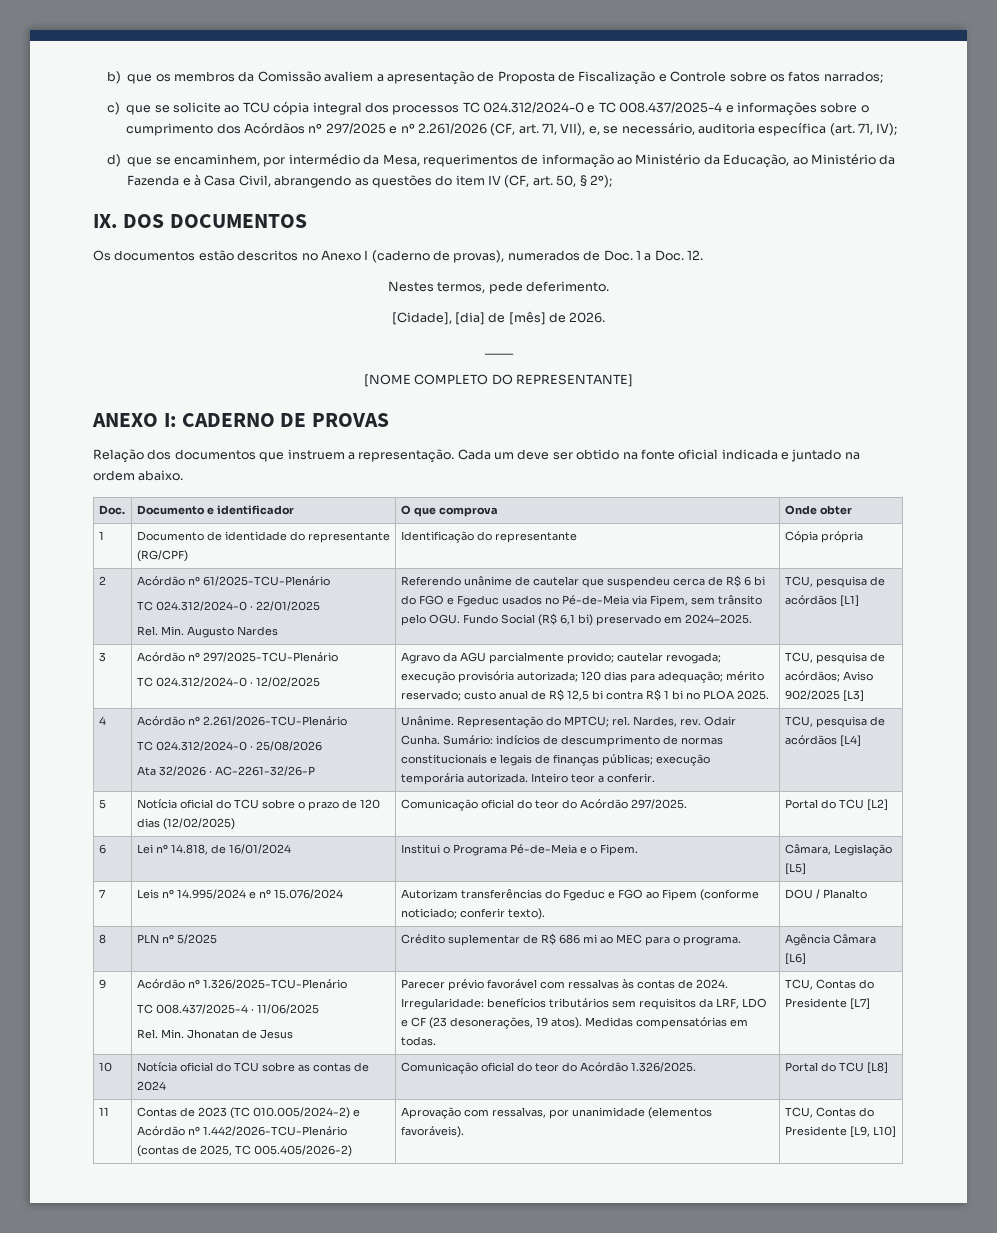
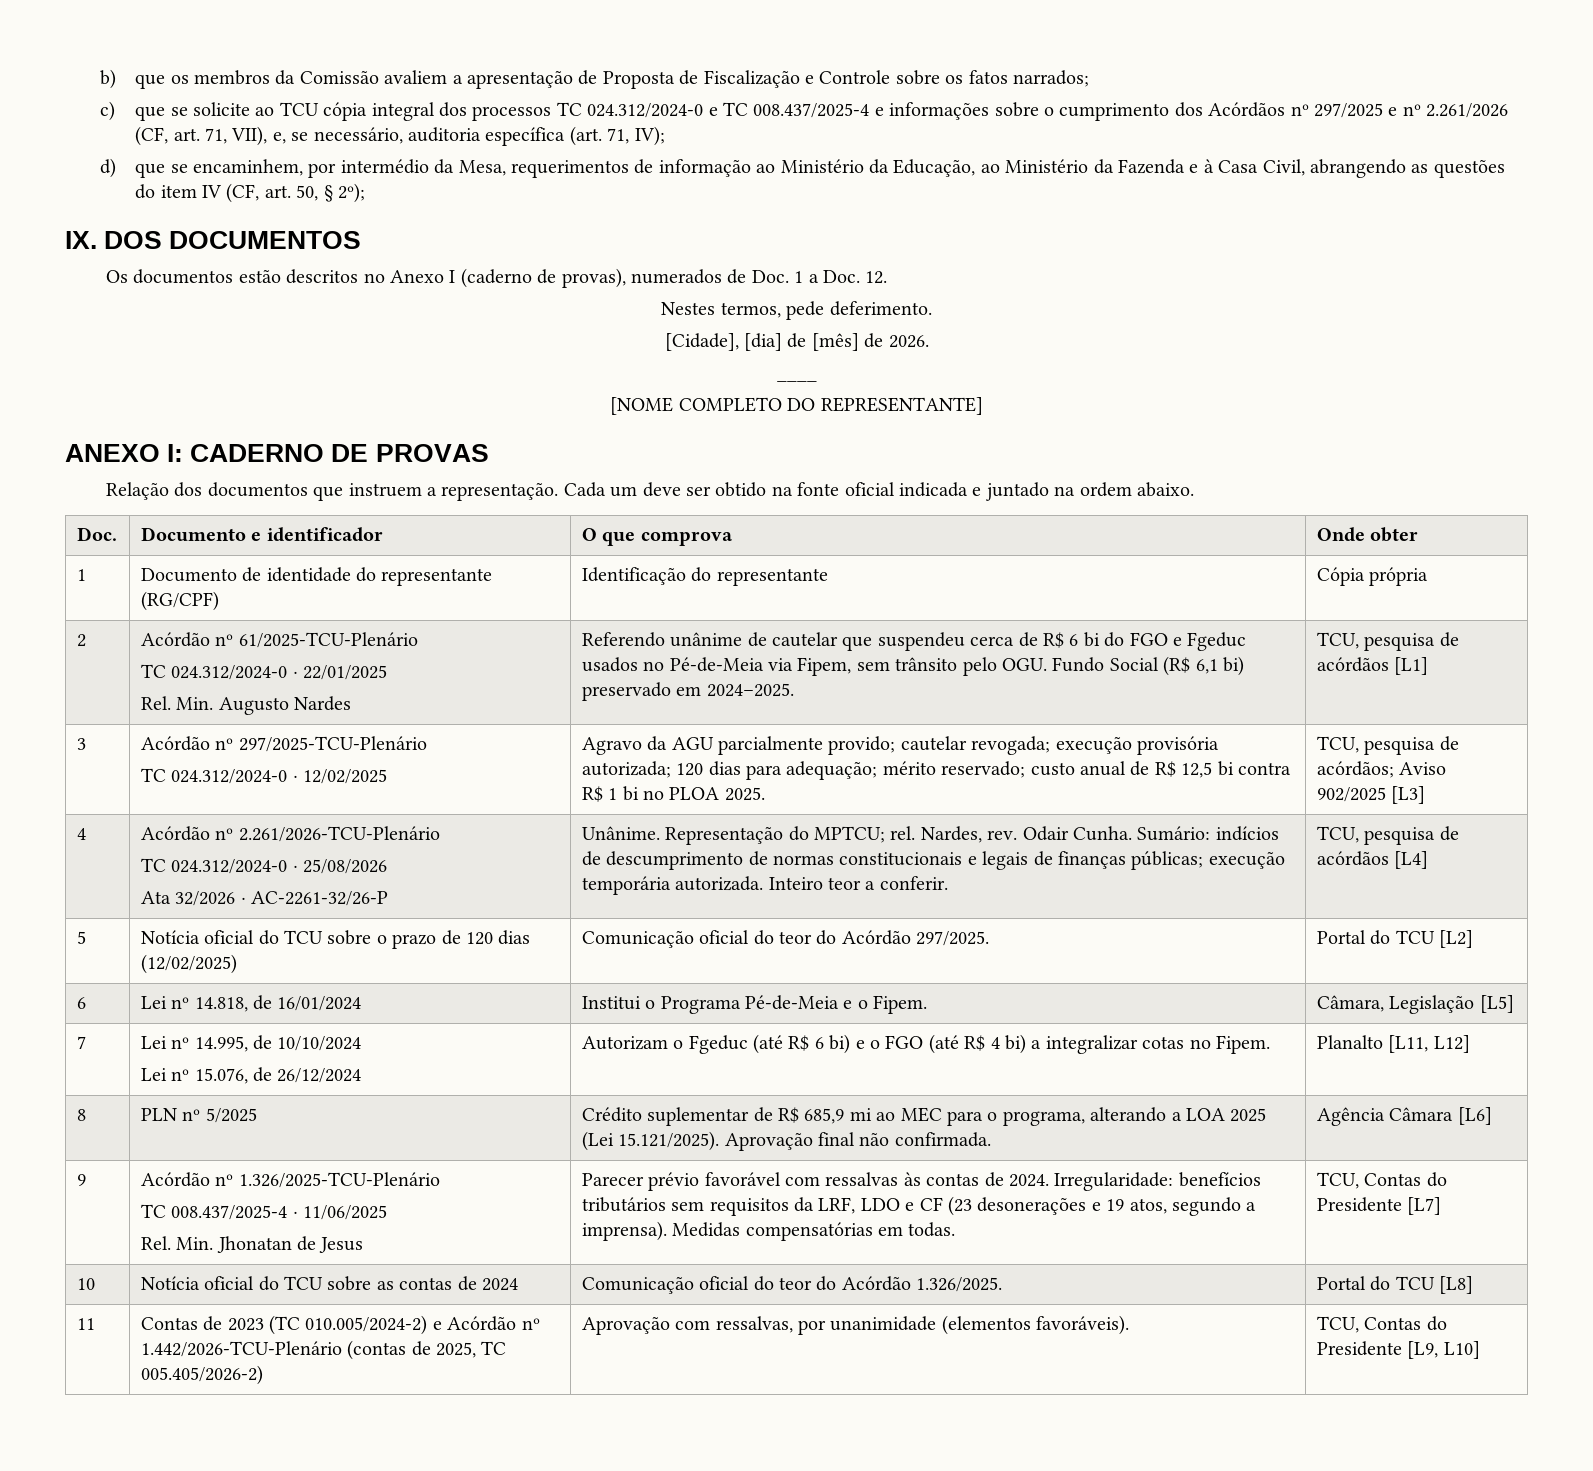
[136,889,343,899] [400,889,759,901] [400,908,545,920] [784,889,820,899] Leis nº 14.995/2024 e nº 15.076/2024 | Autorizam transferências do Fgeduc e FGO ao Fipem (conforme noticiado; conferir texto). | DOU / -> [140,1035,362,1052] [140,1067,362,1084] [581,1034,1270,1054] Lei nº 14.995, de 10/10/2024 // Lei nº 15.076, de 26/12/2024 | Autorizam o Fgeduc (até R$ 6 bi) e o FGO (até R$ 4 bi) a integralizar cotas no Fipem. |
(867, 894) none -> [1388,1035,1470,1053] [L11, L12]
[558,934,580,944] 686 -> [804,1108,845,1124] 685,9
[682,936,741,946] programa. -> [1002,1107,1267,1126] [581,1131,991,1151] programa, alterando a LOA 2025 (Lei 15.121/2025). Aprovação final não confirmada.
[449,1017,582,1029] desonerações, 19 atos). -> [977,1197,1257,1216] [581,1221,667,1241] desonerações e 19 atos, segundo a imprensa).

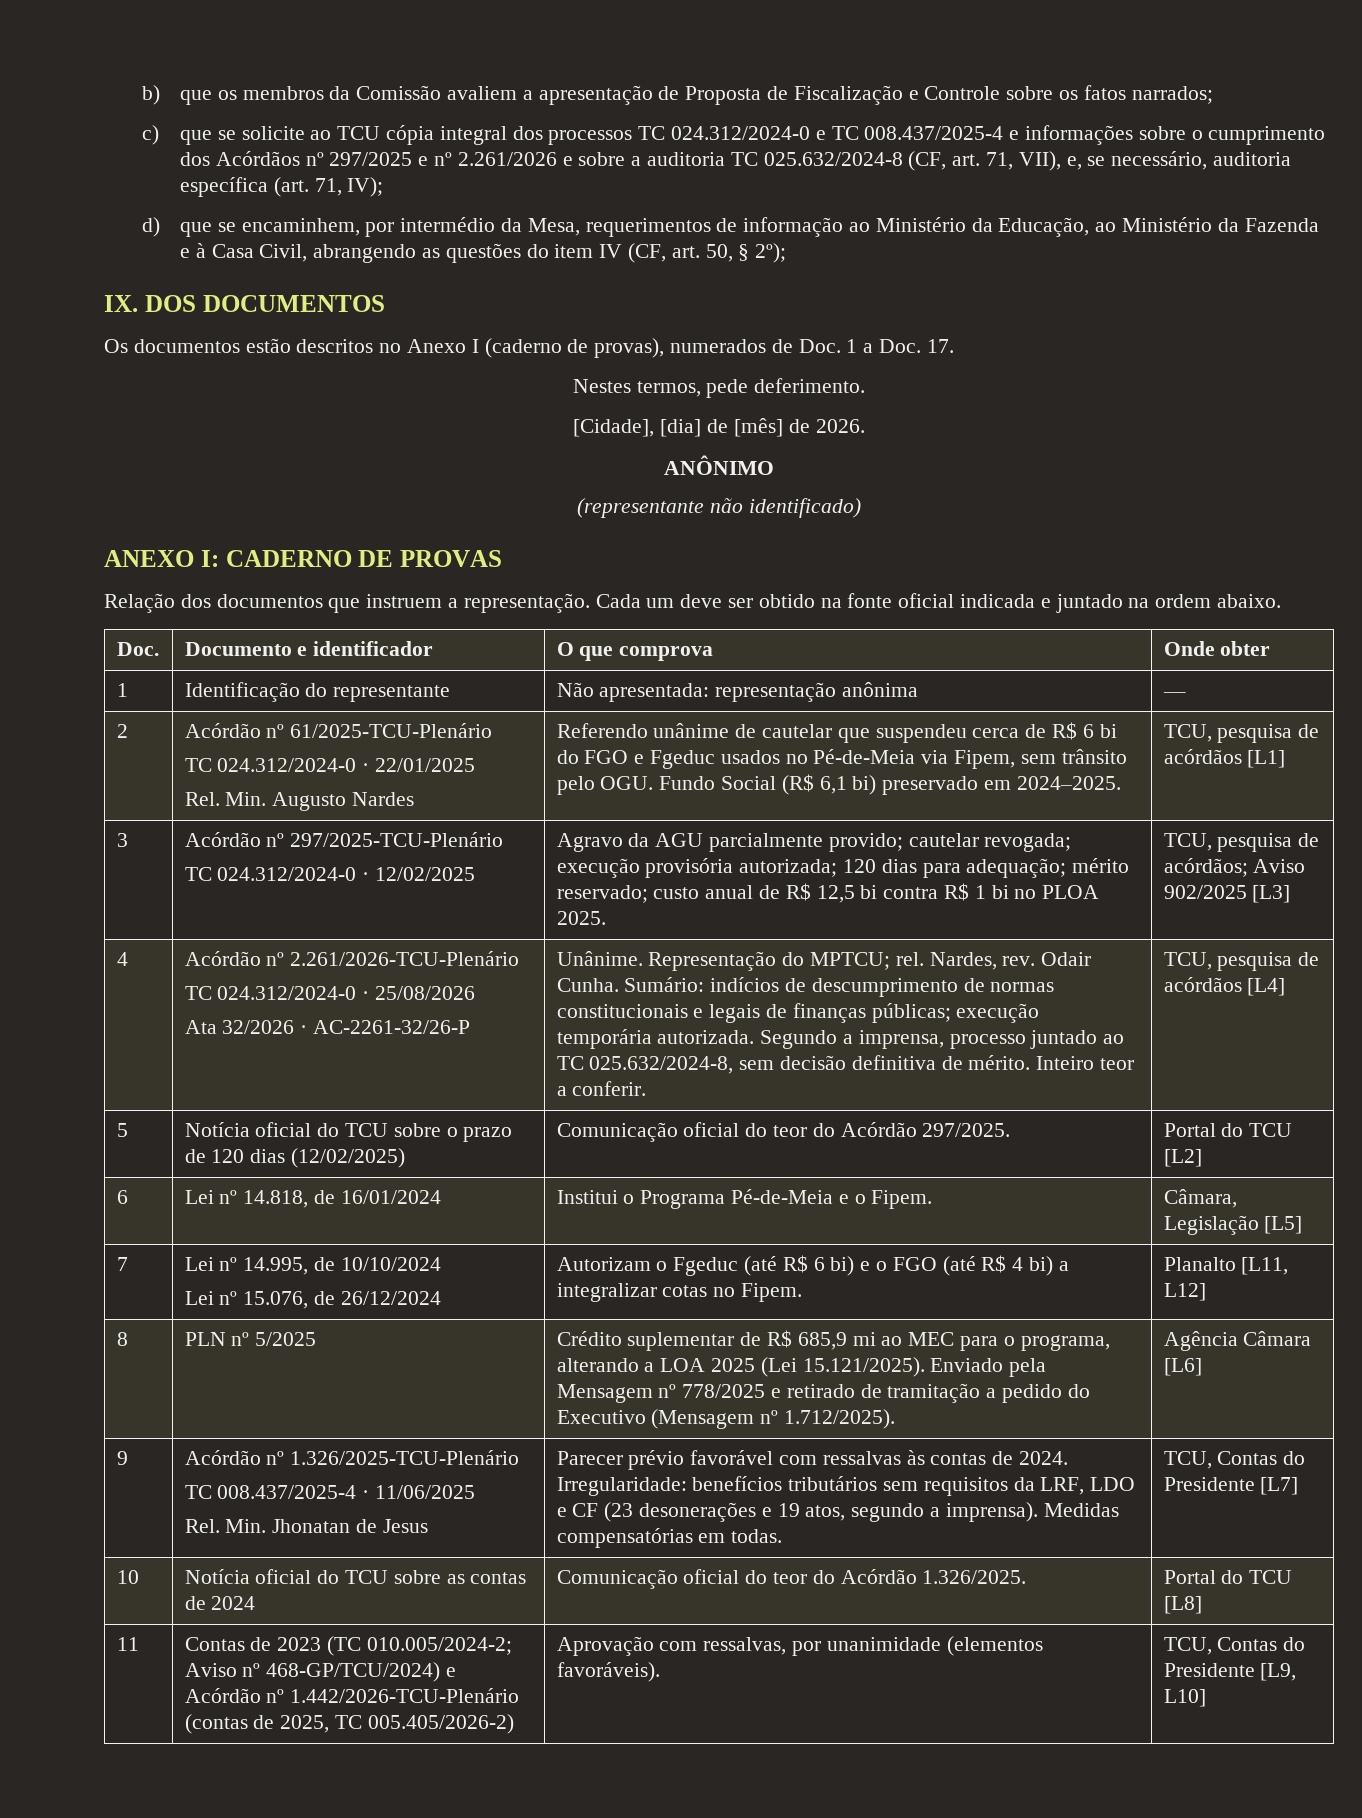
(1509, 110) none -> [562,152,903,166] e sobre a auditoria TC 025.632/2024-8
[865,271,888,284] 12. -> [926,339,954,353] 17.
[776,379,817,382] [610,397,983,415] ____ // [NOME COMPLETO DO REPRESENTANTE] -> [664,455,774,475] [577,498,861,518] ANÔNIMO // (representante não identificado)
[140,567,493,586] [140,591,219,611] [581,567,828,586] [1316,567,1429,586] Documento de identidade do representante (RG/CPF) | Identificação do representante | Cópia própria -> [184,682,451,702] [556,682,918,702] [1162,692,1186,697] Identificação do representante | Não apresentada: representação anônima | —
(764, 883) none -> [760,1030,1125,1049] [556,1055,1031,1074] Segundo a imprensa, processo juntado ao TC 025.632/2024-8, sem decisão definitiva de mérito.
[724,1132,991,1151] Aprovação final não confirmada. -> [930,1358,1047,1377] [556,1383,1090,1403] [556,1409,895,1429] Enviado pela Mensagem nº 778/2025 e retirado de tramitação a pedido do Executivo (Mensagem nº 1.712/2025).
[305,1315,428,1335] 010.005/2024-2) -> [366,1637,512,1655] [184,1662,441,1682] 010.005/2024-2; Aviso nº 468-GP/TCU/2024)

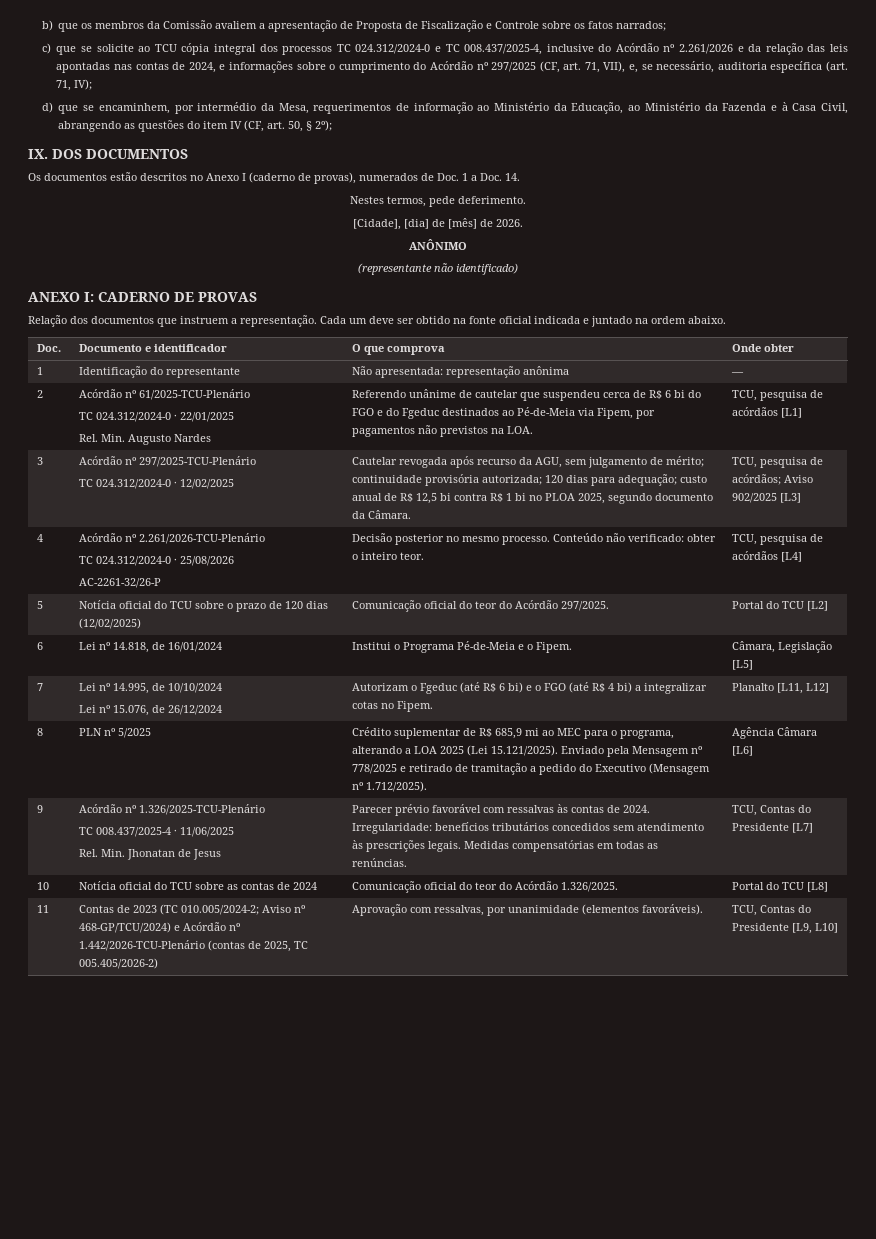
[864,126,1004,140] 008.437/2025-4 -> [464,43,848,55] [56,62,216,73] 008.437/2025-4, inclusive do Acórdão nº 2.261/2026 e da relação das leis apontadas nas contas de 2024,
[179,151,903,166] dos Acórdãos nº 297/2025 e nº 2.261/2026 e sobre a auditoria TC 025.632/2024-8 -> [413,61,537,72] do Acórdão nº 297/2025
[926,339,954,353] 17. -> [505,173,520,181] 14.
[649,749,1127,769] [556,774,1121,795] Fgeduc usados no Pé-de-Meia via Fipem, sem trânsito pelo OGU. Fundo Social (R$ 6,1 bi) preservado em 2024–2025. -> [385,407,655,419] [351,425,533,437] do Fgeduc destinados ao Pé-de-Meia via Fipem, por pagamentos não previstos na LOA.
[556,833,1072,852] [556,858,640,878] Agravo da AGU parcialmente provido; cautelar revogada; execução -> [351,456,704,468] [351,475,422,483] Cautelar revogada após recurso da AGU, sem julgamento de mérito; continuidade
[1072,858,1130,873] [556,885,648,903] mérito reservado; -> (677, 480) none
[556,911,606,925] 2025. -> [577,493,713,504] [351,510,411,519] 2025, segundo documento da Câmara.
[184,1020,470,1034] [556,951,1092,971] [556,977,1055,997] [556,1003,1040,1023] [556,1029,1125,1049] [556,1055,1134,1074] [556,1081,647,1096] Ata 32/2026 · AC-2261-32/26-P | Unânime. Representação do MPTCU; rel. Nardes, rev. Odair Cunha. Sumário: indícios de descumprimento de normas constitucionais e legais de finanças públicas; execução temporária autorizada. Segundo a imprensa, processo juntado ao TC 025.632/2024-8, sem decisão definitiva de mérito. Inteiro teor a conferir. -> [78,578,161,588] [351,533,716,545] [351,552,424,560] AC-2261-32/26-P | Decisão posterior no mesmo processo. Conteúdo não verificado: obter o inteiro teor.
[882,1477,1136,1496] [556,1502,1119,1522] [556,1528,783,1548] sem requisitos da LRF, LDO e CF (23 desonerações e 19 atos, segundo a imprensa). Medidas compensatórias em todas. -> [551,823,704,831] [351,840,658,852] [351,858,407,867] concedidos sem atendimento às prescrições legais. Medidas compensatórias em todas as renúncias.

